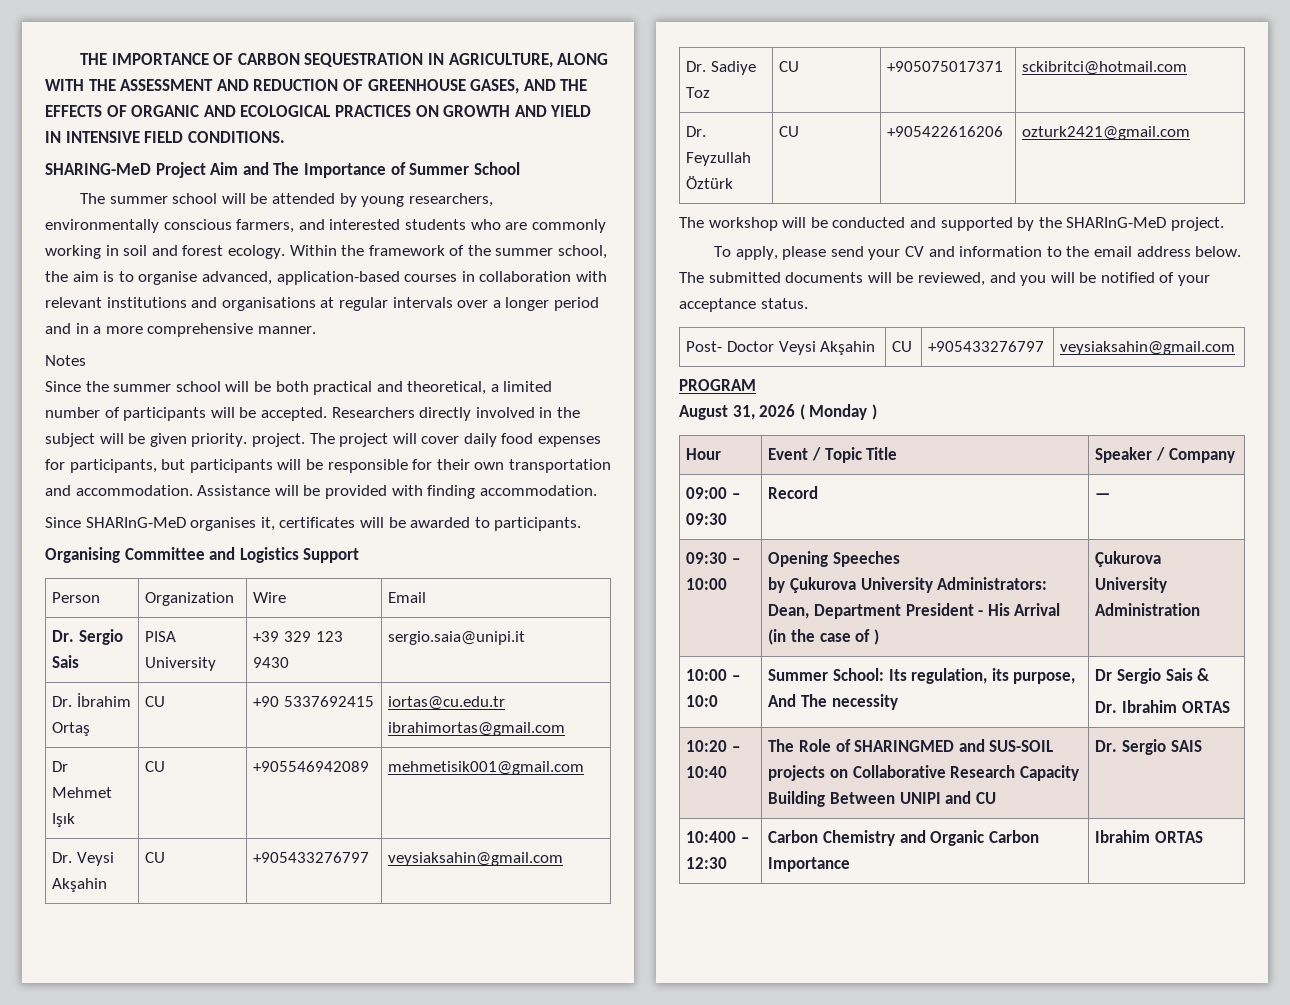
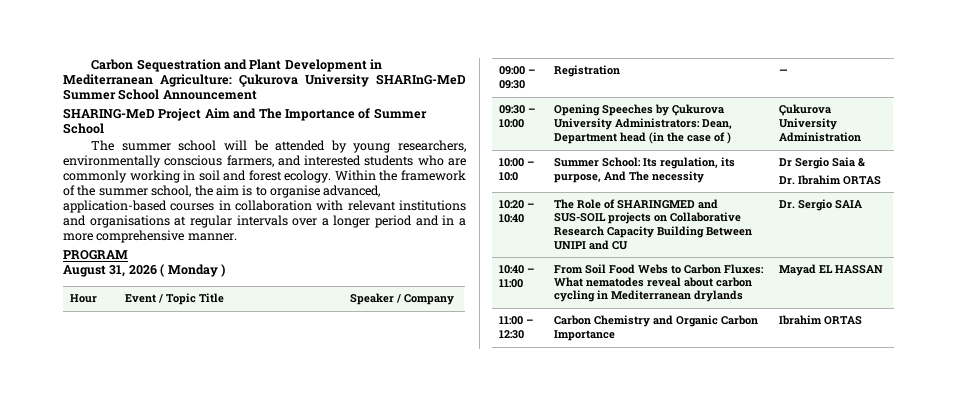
[80,53,609,68] [45,79,588,94] [45,105,592,117] [45,131,285,143] THE IMPORTANCE OF CARBON SEQUESTRATION IN AGRICULTURE, ALONG WITH THE ASSESSMENT AND REDUCTION OF GREENHOUSE GASES, AND THE EFFECTS OF ORGANIC AND ECOLOGICAL PRACTICES ON GROWTH AND YIELD IN INTENSIVE FIELD CONDITIONS. -> [91,59,383,72] [63,74,466,87] [63,89,257,100] Carbon Sequestration and Plant Development in Mediterranean Agriculture: Çukurova University SHARInG-MeD Summer School Announcement
[45,355,86,366] [45,381,553,395] [45,407,580,421] [45,433,602,447] [45,459,611,473] [45,485,597,499] [45,517,582,531] [45,547,360,563] [52,592,101,603] [145,592,235,606] [253,592,287,603] [388,592,427,603] [52,629,123,645] [52,655,80,668] [145,631,177,642] [145,657,217,671] [253,631,343,642] [253,657,290,668] [388,631,526,645] [52,693,131,707] [52,722,91,736] [145,696,166,707] [253,696,374,707] [388,696,506,710] [388,722,566,736] [52,761,69,772] [52,787,113,798] [52,813,76,827] [145,761,166,772] [253,761,370,772] [388,761,585,775] [52,852,114,866] [52,878,108,892] [145,852,166,863] [253,852,370,863] [388,852,564,866] [686,61,756,75] [686,87,711,98] [779,61,800,72] [887,61,1004,72] [1022,61,1188,75] [686,126,707,137] [686,152,752,166] [686,176,734,189] [779,126,800,137] [887,126,1004,137] [1022,126,1191,140] [679,217,1224,231] [714,246,1242,260] [679,272,1211,286] [679,298,808,312] [686,341,876,355] [892,341,913,352] [928,341,1045,352] [1060,341,1236,355] // Notes // Since the summer school will be both practical and theoretical, a limited number of participants will be accepted. Researchers directly involved in the subject will be given priority. project. The project will cover daily food expenses for participants, but participants will be responsible for their own transportation and accommodation. Assistance will be provided with finding accommodation. // Since SHARInG-MeD organises it, certificates will be awarded to participants. // Organising Committee and Logistics Support // Person | Organization | Wire | Email // Dr. Sergio Sais | PISA University | +39 329 123 9430 | sergio.saia@unipi.it // Dr. İbrahim Ortaş | CU | +90 5337692415 | iortas@cu.edu.tr ibrahimortas@gmail.com // Dr Mehmet Işık | CU | +905546942089 | mehmetisik001@gmail.com // Dr. Veysi Akşahin | CU | +905433276797 | veysiaksahin@gmail.com // Dr. Sadiye Toz | CU | +905075017371 | sckibritci@hotmail.com // Dr. Feyzullah Öztürk | CU | +905422616206 | ozturk2421@gmail.com // The workshop will be conducted and supported by the SHARInG-MeD project. // To apply, please send your CV and information to the email address below. The submitted documents will be reviewed, and you will be notified of your acceptance status. // Post- Doctor Veysi Akşahin | CU | +905433276797 | veysiaksahin@gmail.com -> (237, 237) none
[768,486,819,499] Record -> [554,65,621,77] Registration
(900, 559) // -> (654, 110) none
[905,603,1061,616] President - His Arrival -> [620,132,647,142] head
[1165,668,1193,681] Sais -> [832,157,856,167] Saia
[1170,740,1202,752] [686,831,737,843] SAIS // 10:400 -> [835,200,863,209] [499,265,535,274] [499,279,524,288] [554,264,765,274] [554,277,753,287] [554,290,744,302] [779,264,884,276] [499,316,524,325] SAIA // 10:40 – 11:00 | From Soil Food Webs to Carbon Fluxes: What nematodes reveal about carbon cycling in Mediterranean drylands | Mayad EL HASSAN // 11:00

